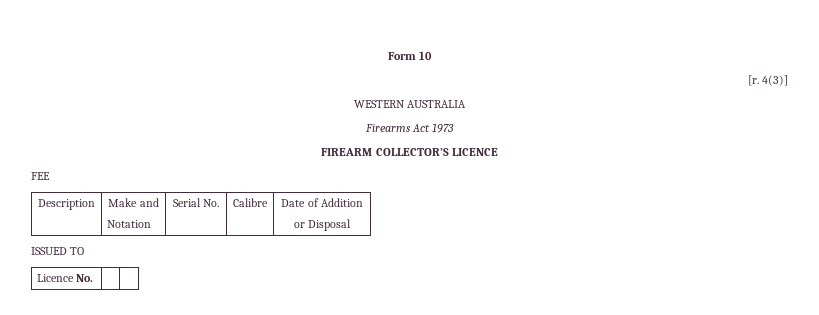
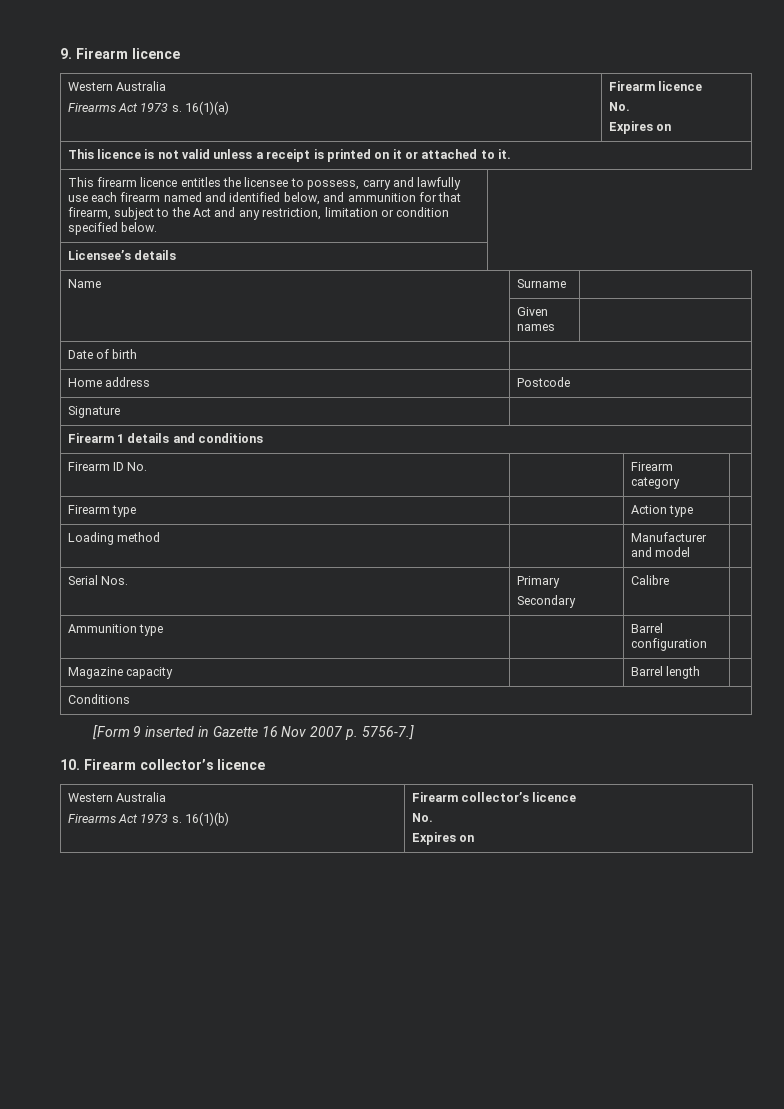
[387,51,433,60] [747,75,788,86] [353,100,467,108] [364,123,455,133] [321,148,498,156] [31,172,50,180] [38,199,95,210] [108,198,159,207] [107,220,152,228] [172,198,220,207] [233,198,268,207] [281,198,363,207] [293,219,352,231] [31,247,85,255] [37,274,94,282] Form 10 // [r. 4(3)] // WESTERN AUSTRALIA // Firearms Act 1973 // FIREARM COLLECTOR’S LICENCE // FEE // Description | Make and // Notation | Serial No. | Calibre | Date of Addition // or Disposal // ISSUED TO // Licence No. | | -> [60,48,180,59] [67,81,166,91] [67,101,230,115] [608,81,702,91] [608,102,630,111] [608,121,671,134] [67,149,512,162] [67,177,462,190] [67,192,462,205] [67,207,450,220] [67,222,157,235] [67,250,176,260] [67,279,101,288] [516,279,566,288] [516,307,548,316] [516,324,555,331] [67,349,138,359] [67,377,150,387] [516,377,570,387] [67,406,120,418] [67,433,264,443] [67,462,148,471] [630,462,673,471] [630,477,680,489] [67,505,136,517] [630,505,693,517] [67,532,160,545] [630,532,707,542] [630,547,690,557] [67,575,128,585] [516,576,560,588] [516,595,576,608] [630,575,669,585] [67,624,163,636] [630,623,663,633] [630,638,707,651] [67,667,173,679] [630,666,700,679] [67,694,130,704] [92,725,414,740] [60,759,266,770] [67,792,166,802] [67,812,230,826] [411,792,577,802] [411,813,433,822] [411,832,474,845] 9. Firearm licence // Western Australia // Firearms Act 1973 s. 16(1)(a) | Firearm licence // No. // Expires on // This licence is not valid unless a receipt is printed on it or attached to it. // This firearm licence entitles the licensee to possess, carry and lawfully use each firearm named and identified below, and ammunition for that firearm, subject to the Act and any restriction, limitation or condition specified below. // Licensee’s details // Name | Surname | // | Given names | // Date of birth | // Home address | Postcode // Signature | // Firearm 1 details and conditions // Firearm ID No. | | Firearm category | // Firearm type | | Action type | // Loading method | | Manufacturer and model | // Serial Nos. | Primary // Secondary | Calibre | // Ammunition type | | Barrel configuration | // Magazine capacity | | Barrel length | // Conditions // [Form 9 inserted in Gazette 16 Nov 2007 p. 5756-7.] // 10. Firearm collector’s licence // Western Australia // Firearms Act 1973 s. 16(1)(b) | Firearm collector’s licence // No. // Expires on

